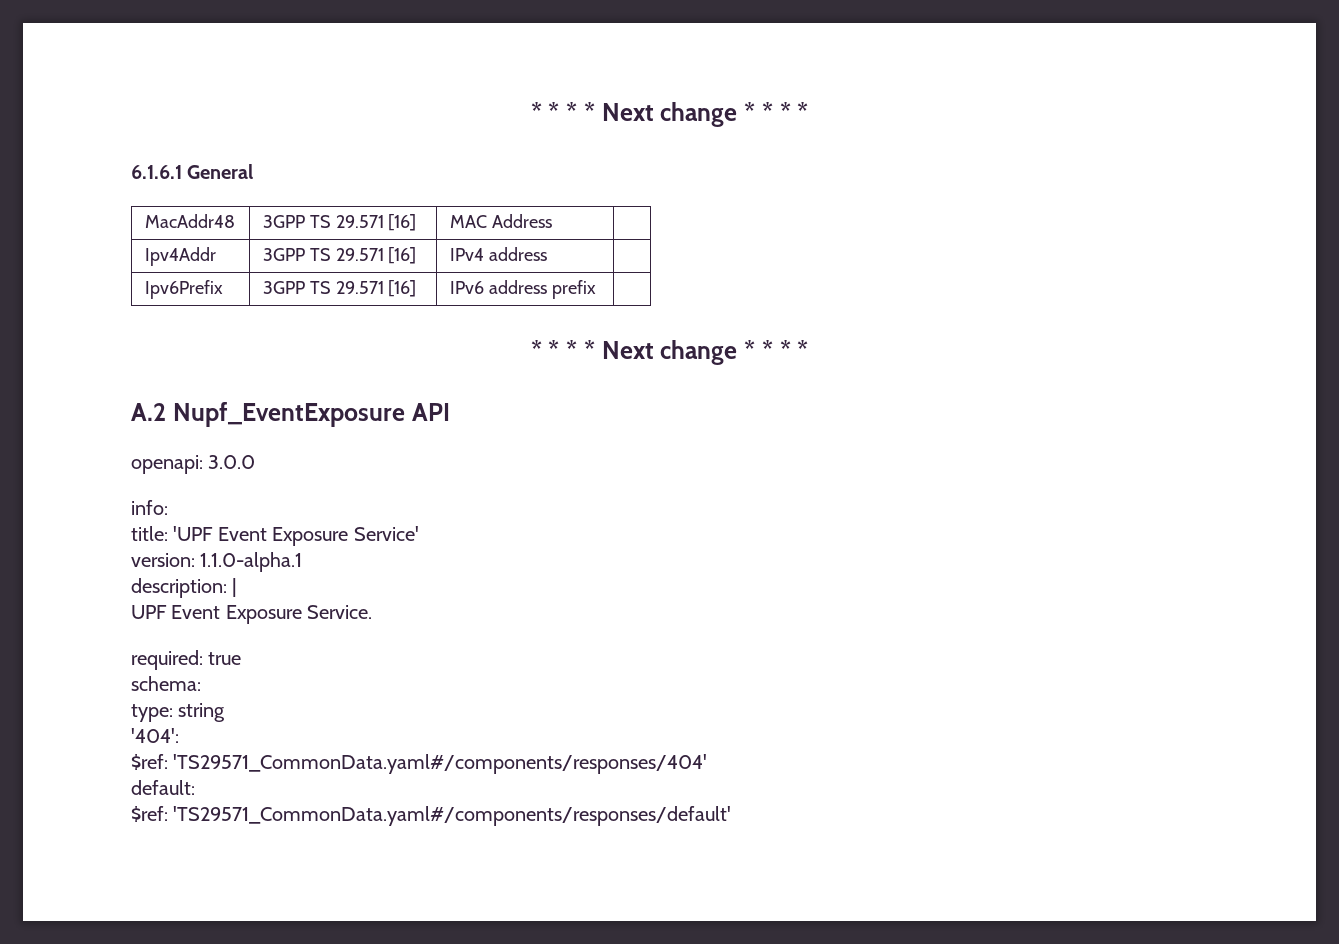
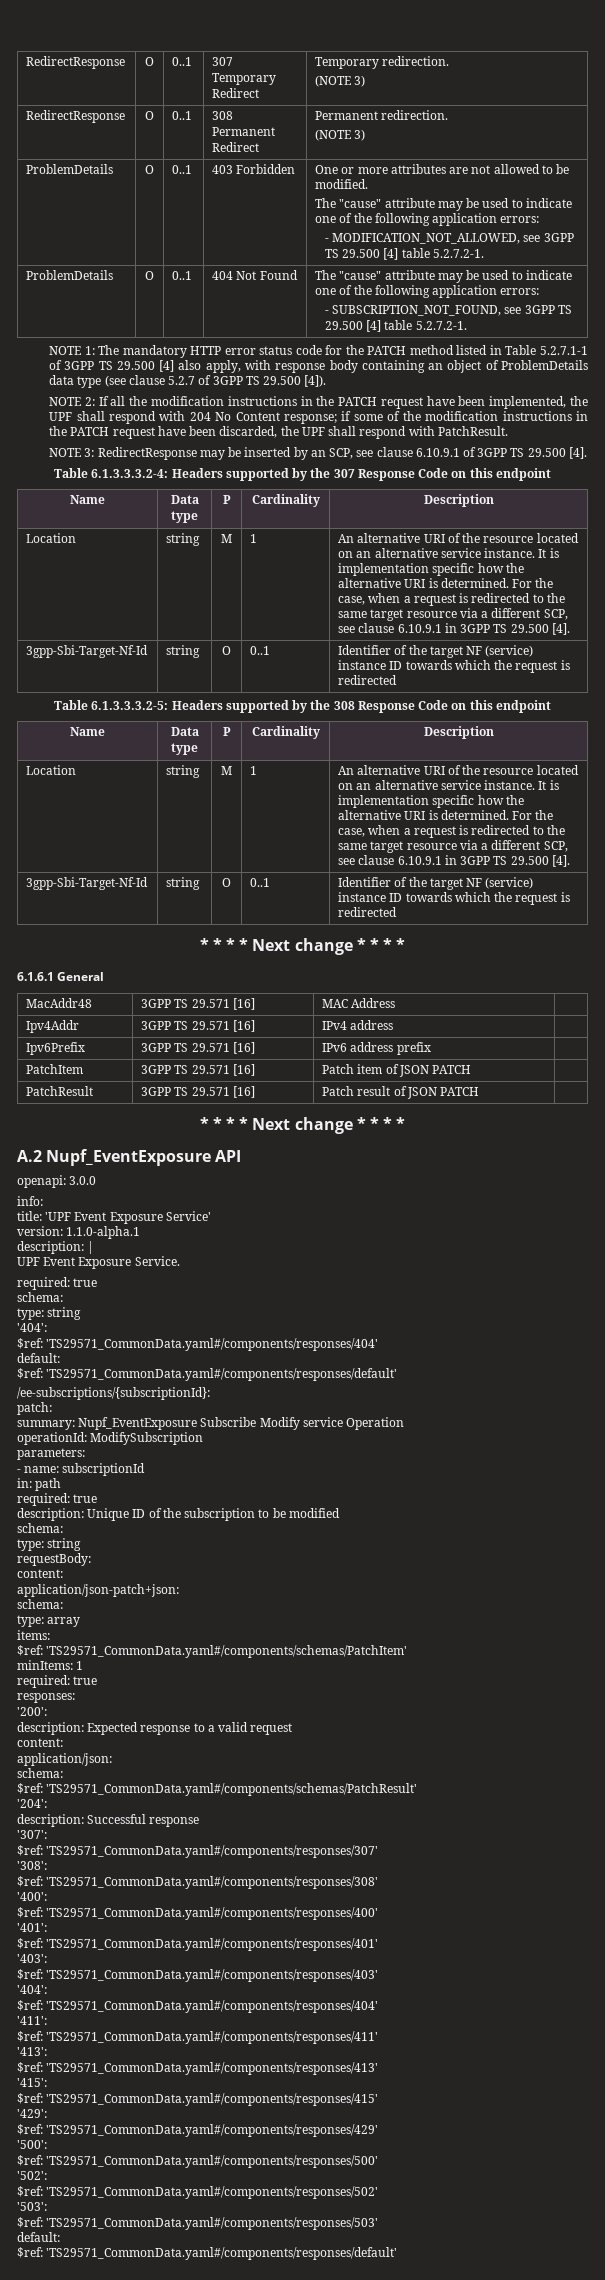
(530, 111) none -> [26,56,126,69] [145,57,154,66] [172,57,193,66] [212,57,234,66] [212,73,277,85] [212,88,260,98] [315,56,450,69] [315,75,366,87] [26,110,126,123] [145,111,154,120] [172,111,193,120] [212,111,234,120] [212,127,276,136] [212,142,260,152] [315,110,449,120] [315,129,366,141] [26,164,114,174] [145,165,154,174] [172,165,193,174] [212,164,296,174] [315,164,570,174] [315,179,369,189] [315,198,572,211] [315,213,540,226] [324,233,574,244] [324,248,484,260] [26,270,114,280] [145,271,154,280] [172,271,193,280] [212,270,298,280] [315,270,572,283] [315,285,540,298] [324,305,572,316] [324,320,467,332] [49,345,589,358] [49,360,588,373] [49,375,327,388] [49,396,588,409] [49,411,588,424] [49,426,508,439] [49,447,587,460] [54,468,551,481] [70,495,105,504] [170,495,199,504] [171,511,198,523] [222,495,231,504] [251,494,320,507] [423,494,494,507] [26,533,77,543] [166,533,201,546] [221,534,232,543] [250,534,258,543] [338,533,579,543] [338,548,559,558] [338,563,524,576] [338,578,554,588] [338,593,565,606] [338,608,568,621] [338,623,570,635] [26,645,149,658] [166,645,201,658] [222,646,231,655] [250,646,271,655] [338,645,534,658] [338,660,570,673] [338,675,398,685] [54,700,551,713] [70,727,105,736] [170,727,199,736] [171,743,198,755] [222,727,231,736] [251,726,320,739] [423,726,494,739] [26,765,77,775] [166,765,201,778] [221,766,232,775] [250,766,258,775] [338,765,579,775] [338,780,559,790] [338,795,524,808] [338,810,554,820] [338,825,565,838] [338,840,568,853] [338,855,570,867] [26,877,149,890] [166,877,201,890] [222,878,231,887] [250,878,271,887] [338,877,534,890] [338,892,570,905] [338,907,398,917] RedirectResponse | O | 0..1 | 307 Temporary Redirect | Temporary redirection. // (NOTE 3) // RedirectResponse | O | 0..1 | 308 Permanent Redirect | Permanent redirection. // (NOTE 3) // ProblemDetails | O | 0..1 | 403 Forbidden | One or more attributes are not allowed to be modified. // The "cause" attribute may be used to indicate one of the following application errors: // - MODIFICATION_NOT_ALLOWED, see 3GPP TS 29.500 [4] table 5.2.7.2-1. // ProblemDetails | O | 0..1 | 404 Not Found | The "cause" attribute may be used to indicate one of the following application errors: // - SUBSCRIPTION_NOT_FOUND, see 3GPP TS 29.500 [4] table 5.2.7.2-1. // NOTE 1: The mandatory HTTP error status code for the PATCH method listed in Table 5.2.7.1-1 of 3GPP TS 29.500 [4] also apply, with response body containing an object of ProblemDetails data type (see clause 5.2.7 of 3GPP TS 29.500 [4]). // NOTE 2: If all the modification instructions in the PATCH request have been implemented, the UPF shall respond with 204 No Content response; if some of the modification instructions in the PATCH request have been discarded, the UPF shall respond with PatchResult. // NOTE 3: RedirectResponse may be inserted by an SCP, see clause 6.10.9.1 of 3GPP TS 29.500 [4]. // Table 6.1.3.3.3.2-4: Headers supported by the 307 Response Code on this endpoint // Name | Data type | P | Cardinality | Description // Location | string | M | 1 | An alternative URI of the resource located on an alternative service instance. It is implementation specific how the alternative URI is determined. For the case, when a request is redirected to the same target resource via a different SCP, see clause 6.10.9.1 in 3GPP TS 29.500 [4]. // 3gpp-Sbi-Target-Nf-Id | string | O | 0..1 | Identifier of the target NF (service) instance ID towards which the request is redirected // Table 6.1.3.3.3.2-5: Headers supported by the 308 Response Code on this endpoint // Name | Data type | P | Cardinality | Description // Location | string | M | 1 | An alternative URI of the resource located on an alternative service instance. It is implementation specific how the alternative URI is determined. For the case, when a request is redirected to the same target resource via a different SCP, see clause 6.10.9.1 in 3GPP TS 29.500 [4]. // 3gpp-Sbi-Target-Nf-Id | string | O | 0..1 | Identifier of the target NF (service) instance ID towards which the request is redirected //
(596, 289) none -> [26,1064,84,1074] [141,1064,255,1076] [322,1064,472,1077] [26,1086,94,1096] [141,1086,255,1098] [322,1086,480,1099] // PatchItem | 3GPP TS 29.571 [16] | Patch item of JSON PATCH | // PatchResult | 3GPP TS 29.571 [16] | Patch result of JSON PATCH |
(732, 816) none -> [17,1387,210,1400] [17,1402,52,1415] [17,1417,405,1430] [17,1432,204,1445] [17,1448,85,1460] [17,1463,146,1476] [17,1478,62,1491] [17,1493,98,1506] [17,1508,340,1521] [17,1523,63,1533] [17,1538,82,1551] [17,1553,91,1566] [17,1569,63,1578] [17,1584,179,1597] [17,1599,63,1609] [17,1615,81,1627] [17,1630,50,1640] [17,1645,408,1658] [17,1660,84,1670] [17,1675,98,1688] [17,1693,75,1703] [17,1707,47,1716] [17,1722,293,1735] [17,1738,63,1747] [17,1753,112,1766] [17,1768,63,1778] [17,1783,418,1796] [17,1799,47,1808] [17,1814,200,1827] [17,1830,47,1839] [17,1845,379,1858] [17,1861,47,1870] [17,1876,379,1889] [17,1892,47,1901] [17,1907,379,1920] [17,1923,47,1932] [17,1938,379,1951] [17,1954,47,1963] [17,1969,379,1982] [17,1985,47,1994] [17,2000,379,2013] [17,2016,47,2025] [17,2031,379,2044] [17,2047,47,2056] [17,2062,379,2075] [17,2078,47,2087] [17,2093,379,2106] [17,2109,47,2118] [17,2124,379,2137] [17,2140,47,2149] [17,2155,379,2168] [17,2171,47,2180] [17,2186,379,2199] [17,2202,47,2211] [17,2217,379,2230] [17,2232,60,2242] [17,2247,398,2260] // /ee-subscriptions/{subscriptionId}: // patch: // summary: Nupf_EventExposure Subscribe Modify service Operation // operationId: ModifySubscription // parameters: // - name: subscriptionId // in: path // required: true // description: Unique ID of the subscription to be modified // schema: // type: string // requestBody: // content: // application/json-patch+json: // schema: // type: array // items: // $ref: 'TS29571_CommonData.yaml#/components/schemas/PatchItem' // minItems: 1 // required: true // responses: // '200': // description: Expected response to a valid request // content: // application/json: // schema: // $ref: 'TS29571_CommonData.yaml#/components/schemas/PatchResult' // '204': // description: Successful response // '307': // $ref: 'TS29571_CommonData.yaml#/components/responses/307' // '308': // $ref: 'TS29571_CommonData.yaml#/components/responses/308' // '400': // $ref: 'TS29571_CommonData.yaml#/components/responses/400' // '401': // $ref: 'TS29571_CommonData.yaml#/components/responses/401' // '403': // $ref: 'TS29571_CommonData.yaml#/components/responses/403' // '404': // $ref: 'TS29571_CommonData.yaml#/components/responses/404' // '411': // $ref: 'TS29571_CommonData.yaml#/components/responses/411' // '413': // $ref: 'TS29571_CommonData.yaml#/components/responses/413' // '415': // $ref: 'TS29571_CommonData.yaml#/components/responses/415' // '429': // $ref: 'TS29571_CommonData.yaml#/components/responses/429' // '500': // $ref: 'TS29571_CommonData.yaml#/components/responses/500' // '502': // $ref: 'TS29571_CommonData.yaml#/components/responses/502' // '503': // $ref: 'TS29571_CommonData.yaml#/components/responses/503' // default: // $ref: 'TS29571_CommonData.yaml#/components/responses/default'

